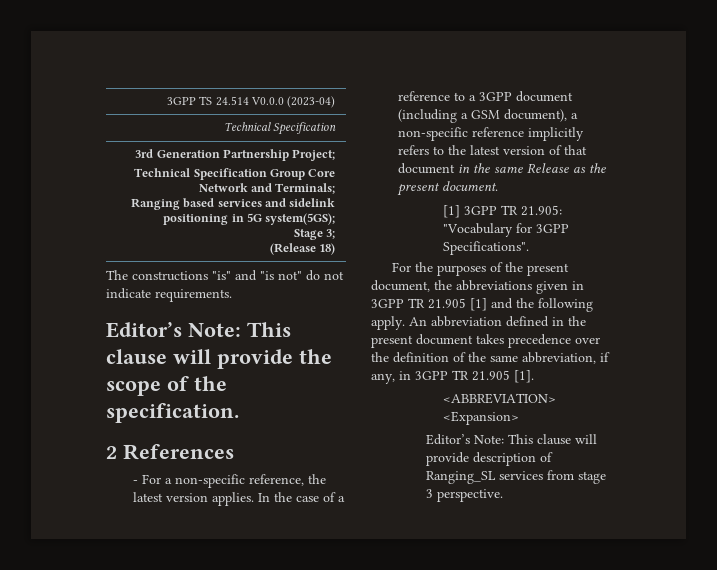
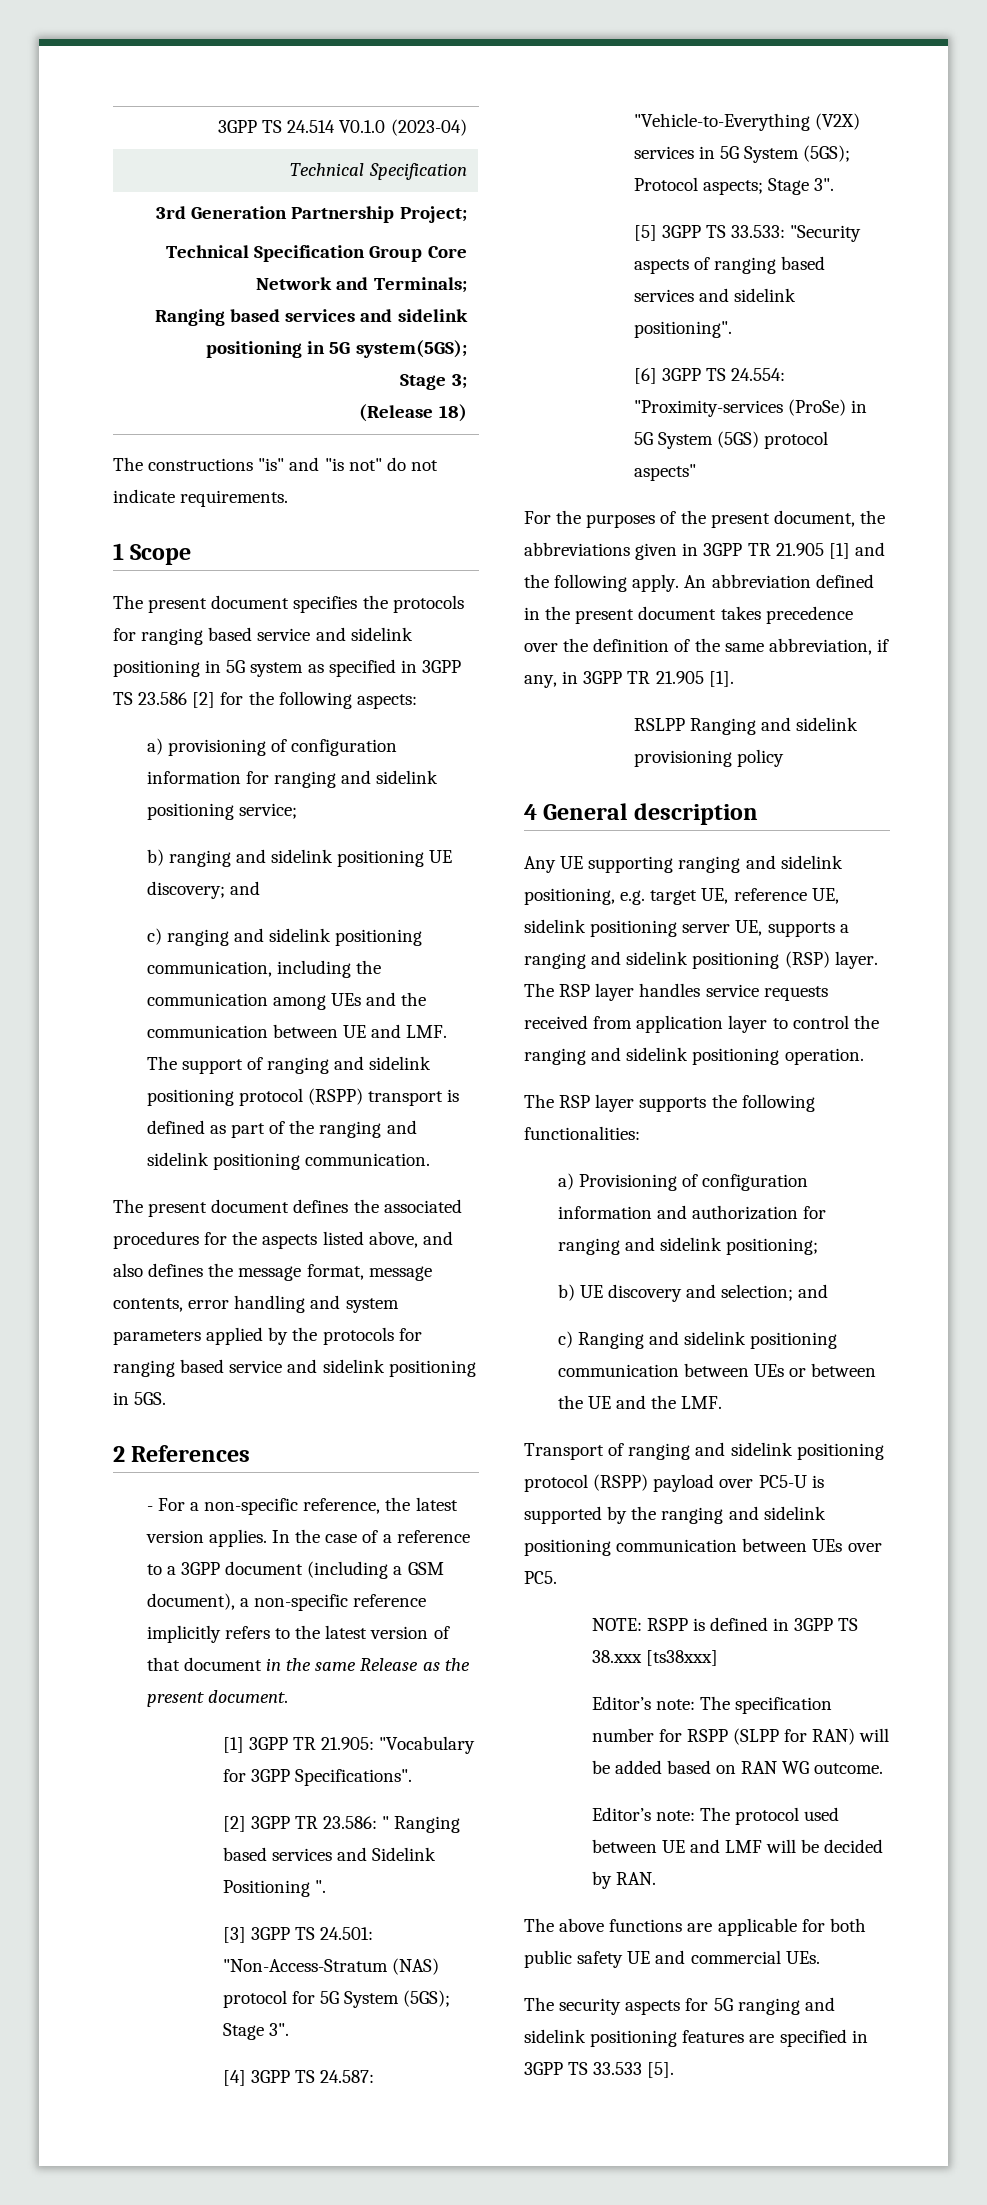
[250,97,284,105] V0.0.0 -> [339,120,386,133] V0.1.0
[106,322,291,338] [106,349,332,369] [106,376,227,396] [106,403,239,423] Editor’s Note: This clause will provide the scope of the specification. -> [113,543,192,565] [113,595,464,613] [113,627,413,645] [113,659,461,677] [113,691,417,709] [146,738,398,756] [146,770,439,788] [146,803,297,820] [146,849,453,867] [146,881,260,899] [146,928,423,946] [146,960,382,978] [146,992,427,1010] [146,1024,448,1038] [146,1056,432,1074] [146,1088,460,1106] [146,1120,417,1138] [146,1152,431,1170] [113,1199,462,1217] [113,1231,453,1249] [113,1263,432,1281] [113,1295,399,1313] [113,1327,422,1345] [113,1359,476,1377] [113,1392,167,1405] 1 Scope // The present document specifies the protocols for ranging based service and sidelink positioning in 5G system as specified in 3GPP TS 23.586 [2] for the following aspects: // a) provisioning of configuration information for ranging and sidelink positioning service; // b) ranging and sidelink positioning UE discovery; and // c) ranging and sidelink positioning communication, including the communication among UEs and the communication between UE and LMF. The support of ranging and sidelink positioning protocol (RSPP) transport is defined as part of the ranging and sidelink positioning communication. // The present document defines the associated procedures for the aspects listed above, and also defines the message format, message contents, error handling and system parameters applied by the protocols for ranging based service and sidelink positioning in 5GS.
(529, 248) none -> [222,1816,461,1833] [222,1847,437,1861] [222,1880,326,1897] [222,1927,374,1943] [222,1958,439,1975] [222,1990,451,2008] [222,2023,289,2040] [222,2070,375,2086] [633,113,860,131] [633,145,851,163] [633,177,835,195] [633,225,862,242] [633,256,826,274] [633,288,797,302] [633,321,732,338] [633,368,786,384] [633,399,868,417] [633,431,829,449] [633,464,696,481] // [2] 3GPP TR 23.586: " Ranging based services and Sidelink Positioning ". // [3] 3GPP TS 24.501: "Non-Access-Stratum (NAS) protocol for 5G System (5GS); Stage 3". // [4] 3GPP TS 24.587: "Vehicle-to-Everything (V2X) services in 5G System (5GS); Protocol aspects; Stage 3". // [5] 3GPP TS 33.533: "Security aspects of ranging based services and sidelink positioning". // [6] 3GPP TS 24.554: "Proximity-services (ProSe) in 5G System (5GS) protocol aspects"
[443,393,556,404] [443,411,519,425] [425,434,597,445] [425,452,553,466] [425,470,606,484] [425,489,503,502] <ABBREVIATION> <Expansion> // Editor’s Note: This clause will provide description of Ranging_SL services from stage 3 perspective. -> [633,717,859,735] [633,749,784,767] [524,803,758,825] [524,855,843,873] [524,888,839,905] [524,919,849,937] [524,951,878,969] [524,983,828,1001] [524,1015,879,1033] [524,1047,864,1065] [524,1094,815,1112] [524,1126,640,1140] [557,1173,809,1191] [557,1205,827,1220] [557,1237,819,1255] [557,1284,829,1302] [557,1331,838,1349] [557,1363,877,1377] [557,1395,723,1409] [524,1442,884,1460] [524,1474,824,1492] [524,1506,826,1524] [524,1538,882,1556] [524,1571,557,1584] [591,1617,859,1631] [591,1650,718,1666] [591,1696,832,1714] [591,1728,890,1745] [591,1760,884,1774] [591,1807,840,1825] [591,1839,884,1853] [591,1871,656,1889] [524,1918,866,1936] [524,1950,820,1968] [524,1997,835,2015] [524,2029,868,2047] [524,2062,675,2078] RSLPP Ranging and sidelink provisioning policy // 4 General description // Any UE supporting ranging and sidelink positioning, e.g. target UE, reference UE, sidelink positioning server UE, supports a ranging and sidelink positioning (RSP) layer. The RSP layer handles service requests received from application layer to control the ranging and sidelink positioning operation. // The RSP layer supports the following functionalities: // a) Provisioning of configuration information and authorization for ranging and sidelink positioning; // b) UE discovery and selection; and // c) Ranging and sidelink positioning communication between UEs or between the UE and the LMF. // Transport of ranging and sidelink positioning protocol (RSPP) payload over PC5-U is supported by the ranging and sidelink positioning communication between UEs over PC5. // NOTE: RSPP is defined in 3GPP TS 38.xxx [ts38xxx] // Editor’s note: The specification number for RSPP (SLPP for RAN) will be added based on RAN WG outcome. // Editor’s note: The protocol used between UE and LMF will be decided by RAN. // The above functions are applicable for both public safety UE and commercial UEs. // The security aspects for 5G ranging and sidelink positioning features are specified in 3GPP TS 33.533 [5].

